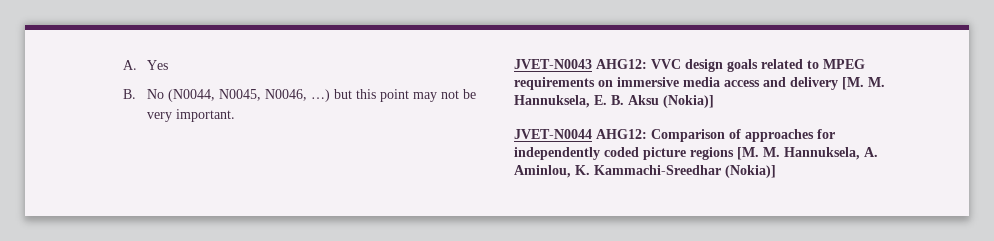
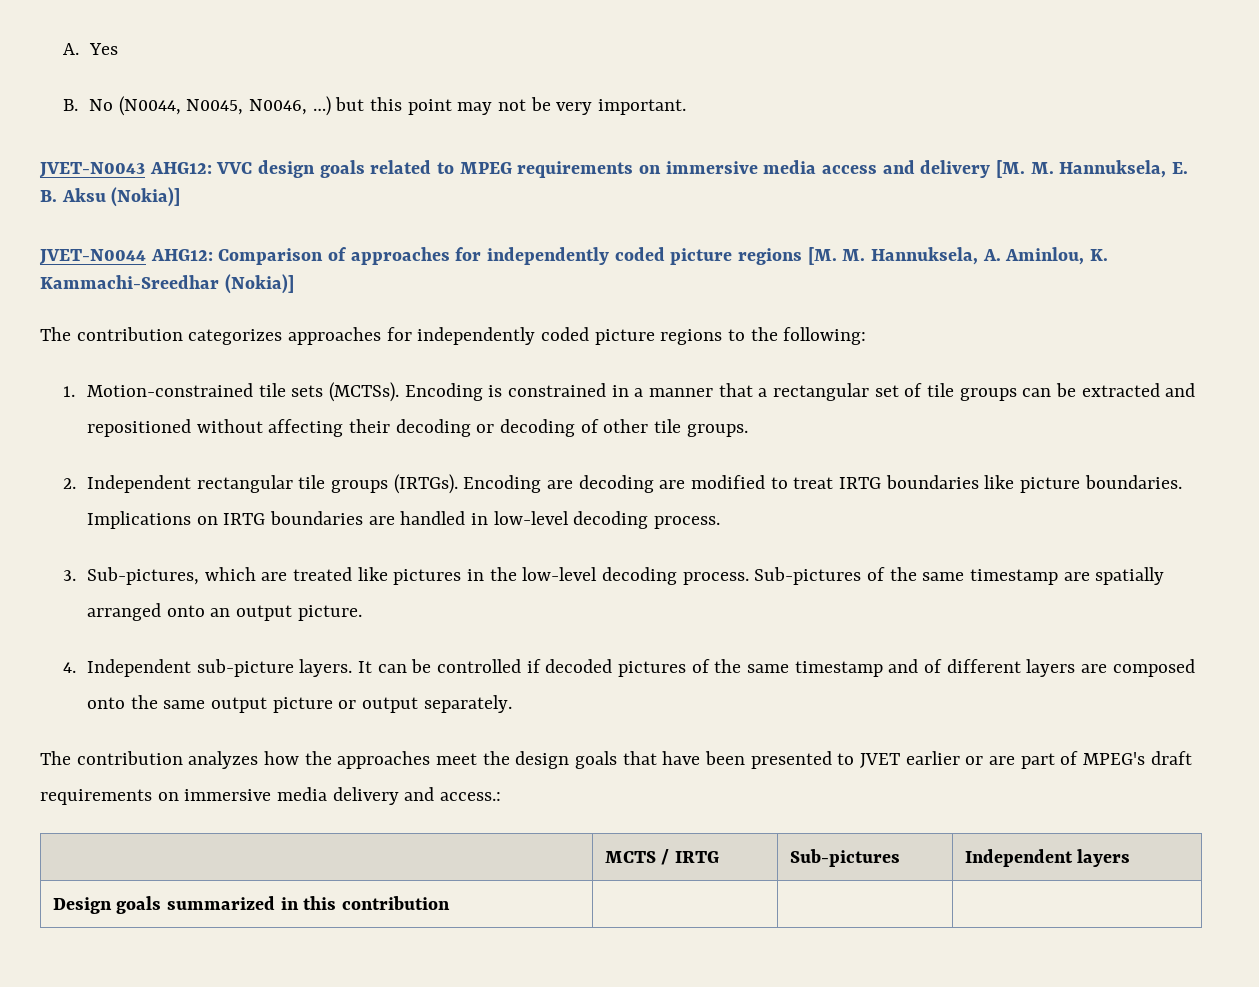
(776, 171) none -> [40,327,867,345] [63,382,1196,402] [86,419,748,437] [63,474,1182,494] [86,511,720,529] [63,567,1165,585] [86,603,362,621] [63,659,1195,677] [86,695,512,713] [40,751,1192,769] [40,787,502,805] [604,849,720,865] [789,849,900,867] [964,849,1131,867] [52,896,451,914] // The contribution categorizes approaches for independently coded picture regions to the following: // 1. Motion-constrained tile sets (MCTSs). Encoding is constrained in a manner that a rectangular set of tile groups can be extracted and repositioned without affecting their decoding or decoding of other tile groups. // 2. Independent rectangular tile groups (IRTGs). Encoding are decoding are modified to treat IRTG boundaries like picture boundaries. Implications on IRTG boundaries are handled in low-level decoding process. // 3. Sub-pictures, which are treated like pictures in the low-level decoding process. Sub-pictures of the same timestamp are spatially arranged onto an output picture. // 4. Independent sub-picture layers. It can be controlled if decoded pictures of the same timestamp and of different layers are composed onto the same output picture or output separately. // The contribution analyzes how the approaches meet the design goals that have been presented to JVET earlier or are part of MPEG's draft requirements on immersive media delivery and access.: // | MCTS / IRTG | Sub-pictures | Independent layers // Design goals summarized in this contribution | | |

